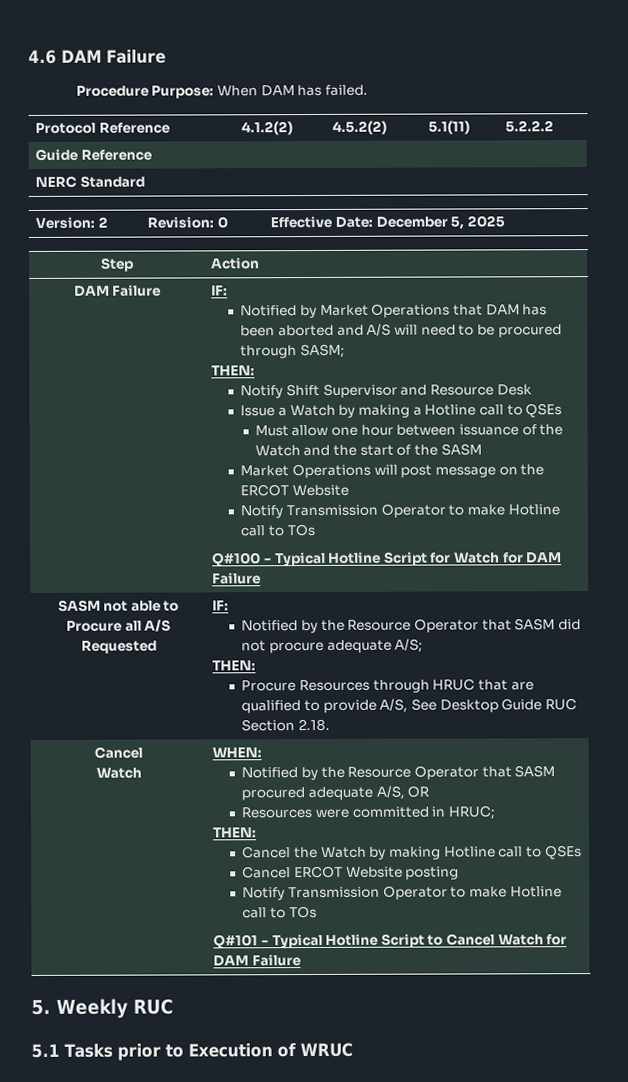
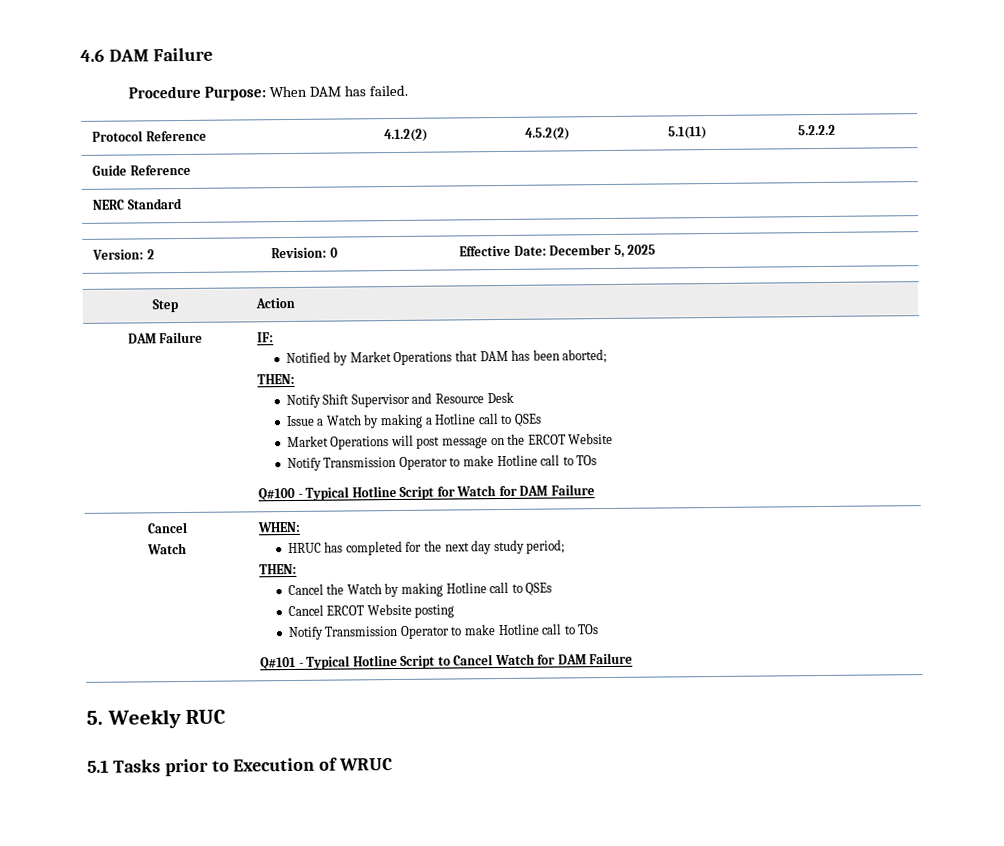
[278,323,562,338] [240,343,346,359] aborted and A/S will need to be procured through SASM; -> [562,349,608,364] aborted;
[254,424,564,437] [254,443,482,457] // Must allow one hour between issuance of the Watch and the start of the SASM -> (542, 420) none
[57,599,180,612] [65,619,172,632] [80,640,157,654] [212,600,230,611] [241,618,581,634] [241,638,424,654] [212,660,257,671] [241,678,534,693] [241,698,577,714] [241,718,331,732] [94,746,143,759] [95,767,142,779] [212,747,263,758] [241,765,556,781] [241,785,431,801] [241,805,495,820] SASM not able to Procure all A/S Requested | IF: // Notified by the Resource Operator that SASM did not procure adequate A/S; // THEN: // Procure Resources through HRUC that are qualified to provide A/S, See Desktop Guide RUC Section 2.18. // Cancel // Watch | WHEN: // Notified by the Resource Operator that SASM procured adequate A/S, OR // Resources were committed in HRUC; -> [146,521,188,534] [147,542,187,555] [257,521,302,533] [287,539,566,556] Cancel // Watch | WHEN: // HRUC has completed for the next day study period;

